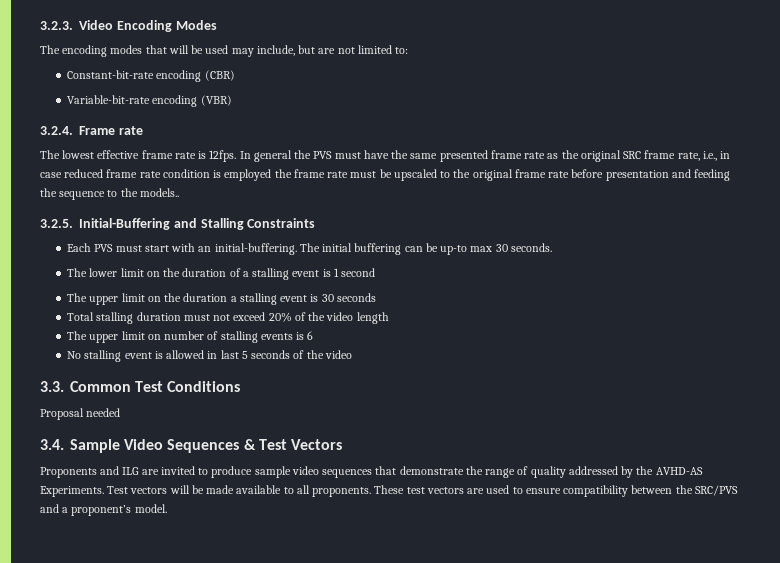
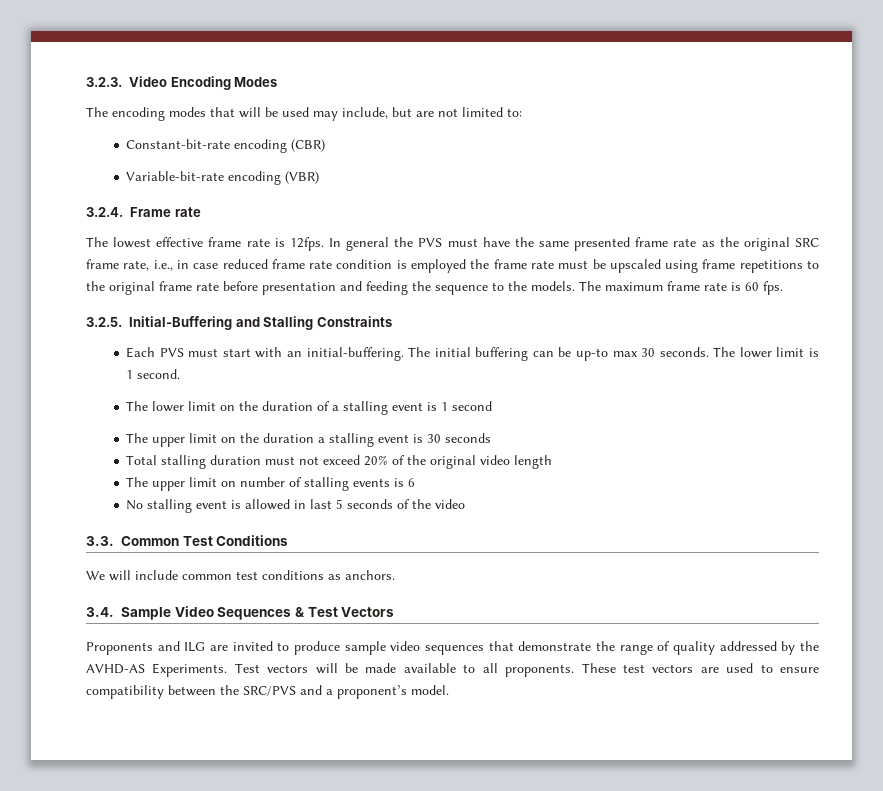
(437, 175) none -> [665,259,803,273] using frame repetitions
[139,188,179,197] models.. -> [531,281,783,295] models. The maximum frame rate is 60 fps.
(552, 247) none -> [713,347,819,358] [126,369,181,379] The lower limit is 1 second.
(326, 316) none -> [430,455,477,469] original
[40,408,121,420] Proposal needed -> [86,570,395,581] We will include common test conditions as anchors.

